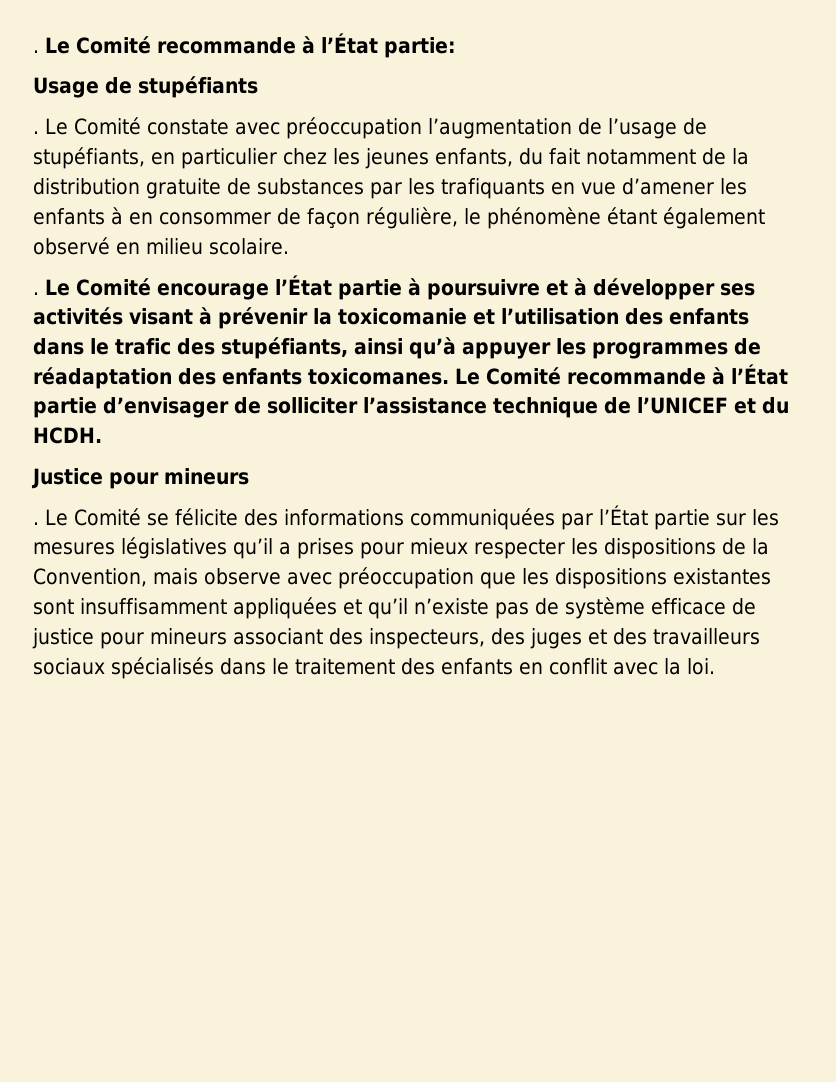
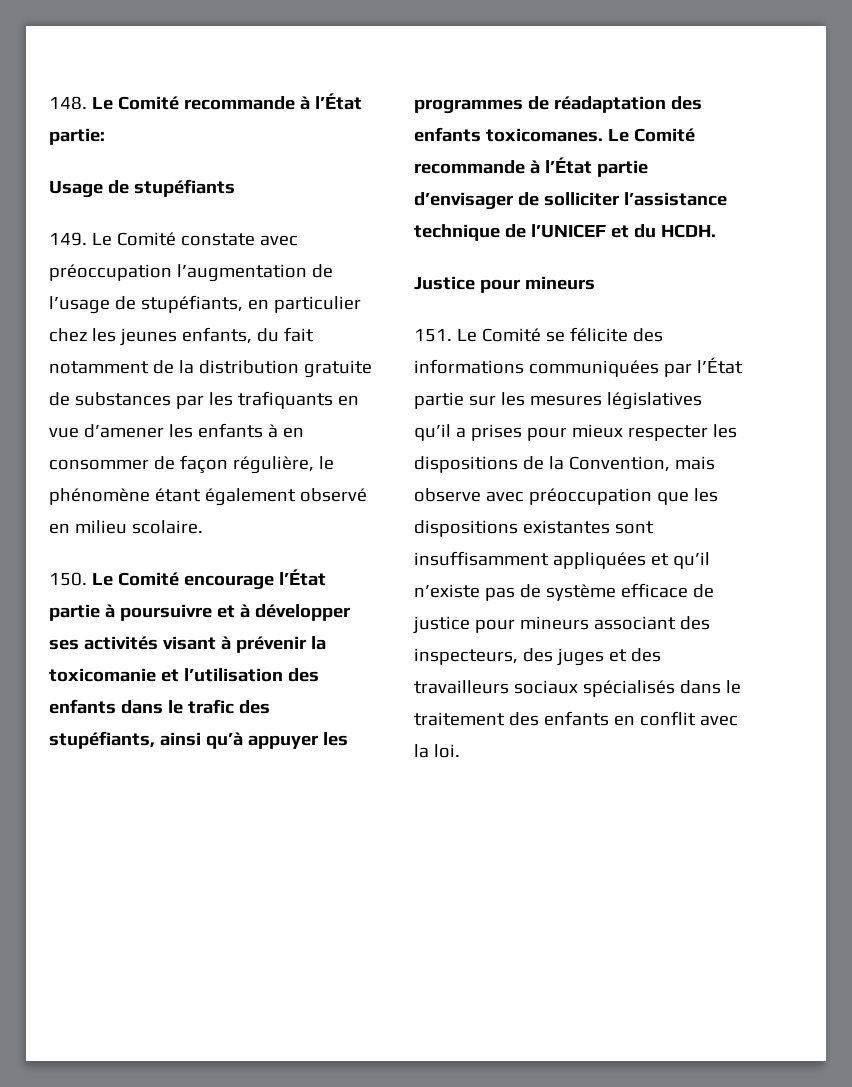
[33,50,39,53] . -> [49,96,87,110] 148.
[33,131,39,134] . -> [49,232,87,246] 149.
[33,292,39,295] . -> [49,572,87,586] 150.
[33,522,39,525] . -> [414,329,452,342] 151.

